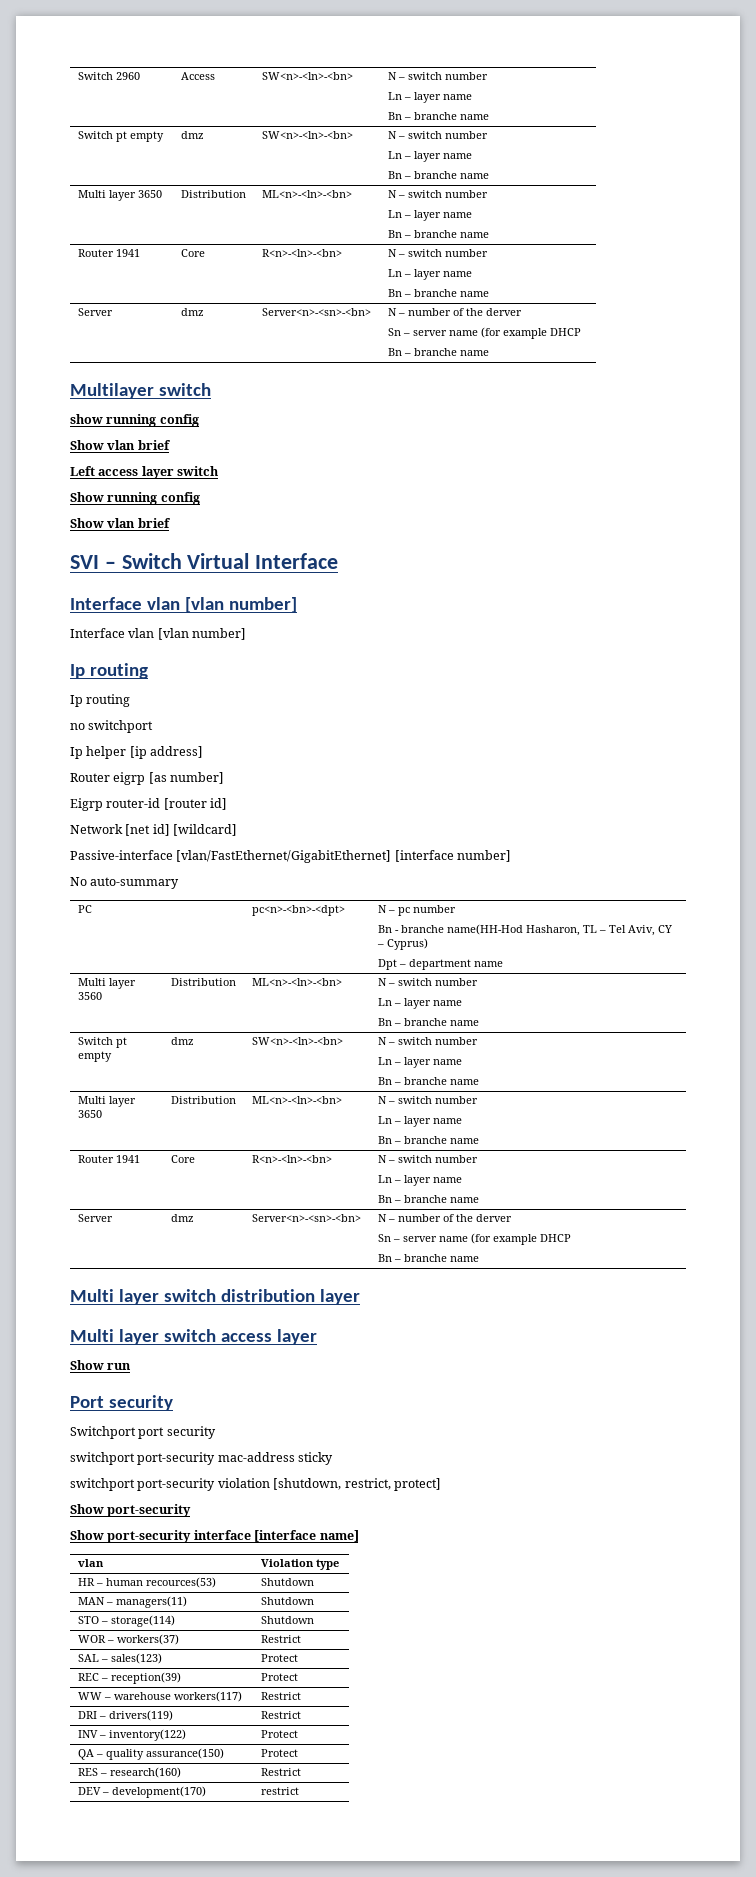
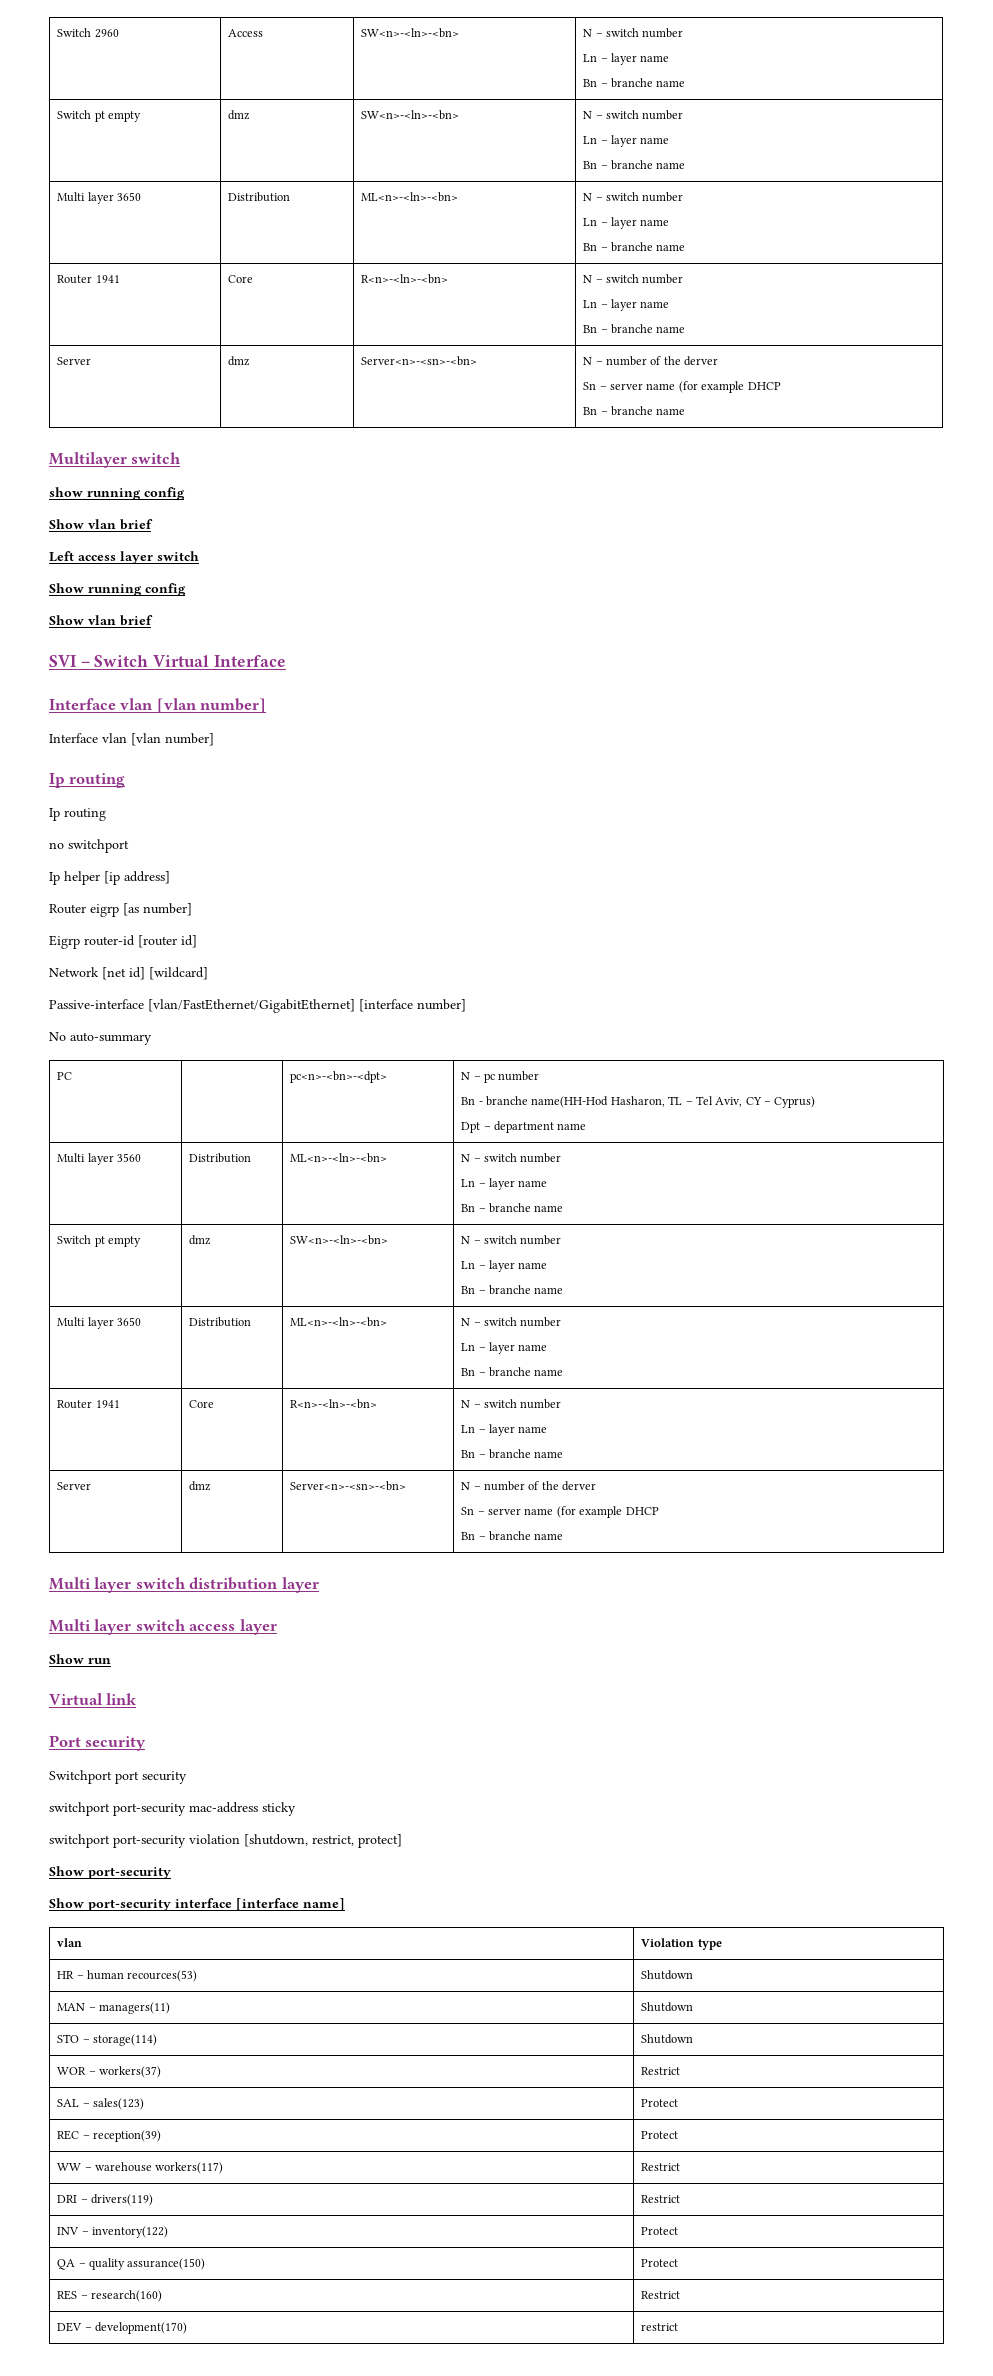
(132, 1366) none -> [49,1693,137,1705] // Virtual link

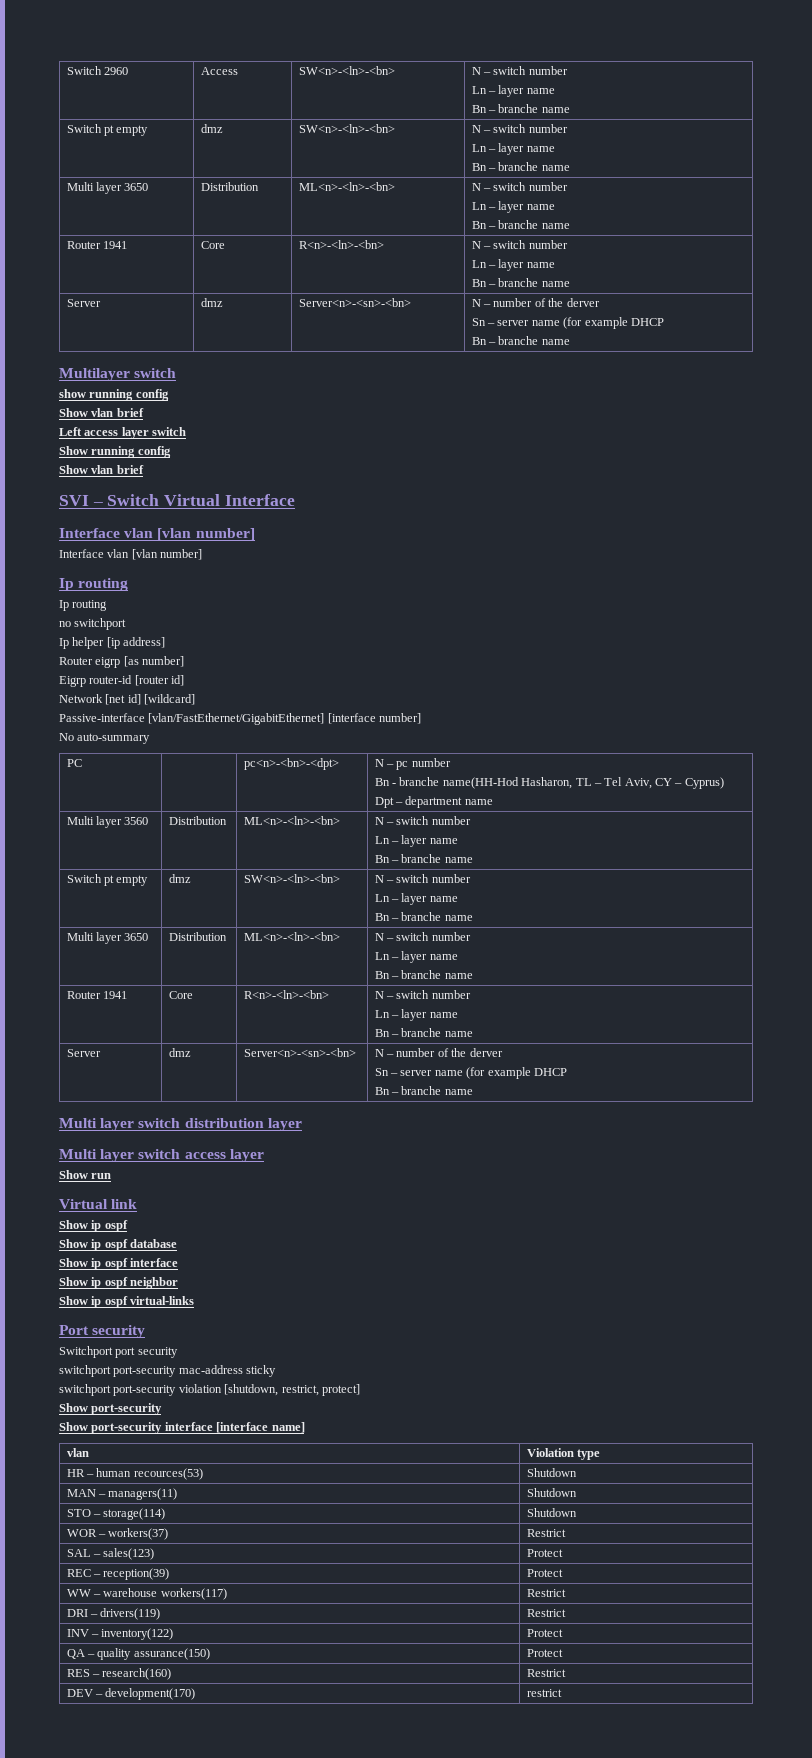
(137, 1699) none -> [59,1220,128,1232] [59,1239,178,1251] [59,1258,179,1270] [59,1277,179,1289] [59,1296,195,1308] // Show ip ospf // Show ip ospf database // Show ip ospf interface // Show ip ospf neighbor // Show ip ospf virtual-links

